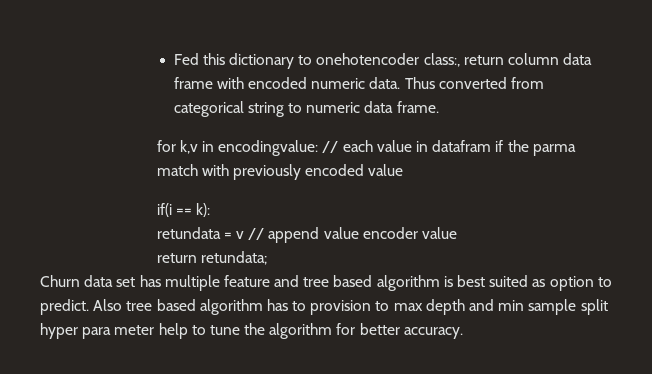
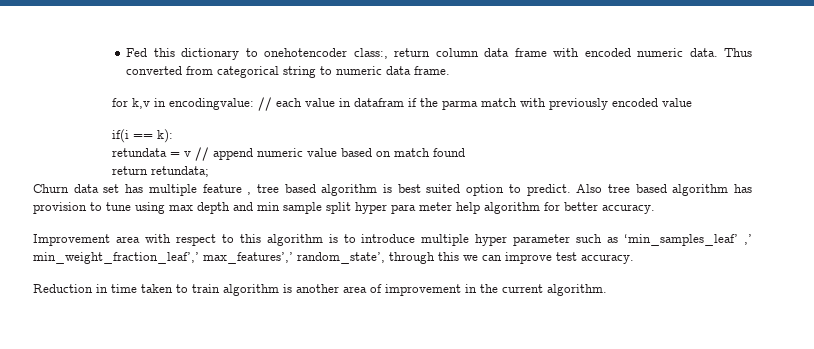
[323,227,457,239] value encoder value -> [257,148,466,157] numeric value based on match found
[274,275,300,287] and -> [247,192,252,195] ,
[532,279,546,287] as -> (461, 188) none
[292,301,307,311] to -> (753, 188) none
(390, 306) none -> [106,202,165,214] tune using
[191,323,266,335] to tune the -> (480, 208) none
(463, 333) none -> [33,234,752,246] [33,252,634,264] [33,284,607,296] // Improvement area with respect to this algorithm is to introduce multiple hyper parameter such as ‘min_samples_leaf’ ,’ min_weight_fraction_leaf’,’ max_features’,’ random_state’, through this we can improve test accuracy. // Reduction in time taken to train algorithm is another area of improvement in the current algorithm.

